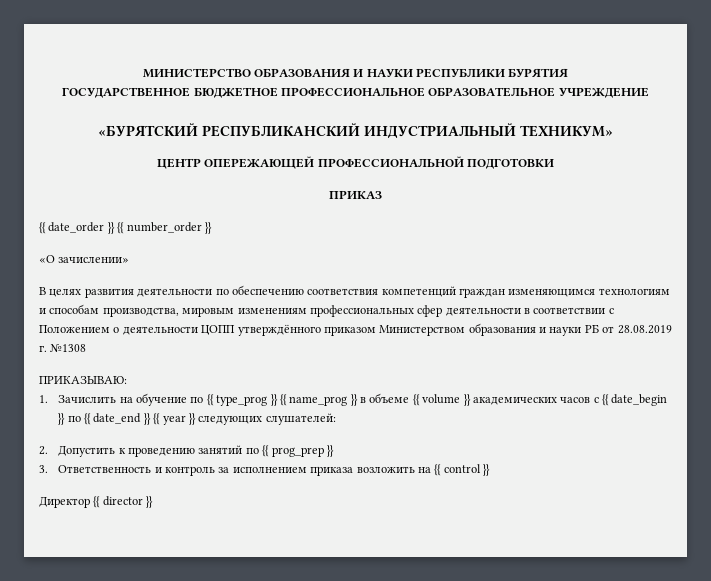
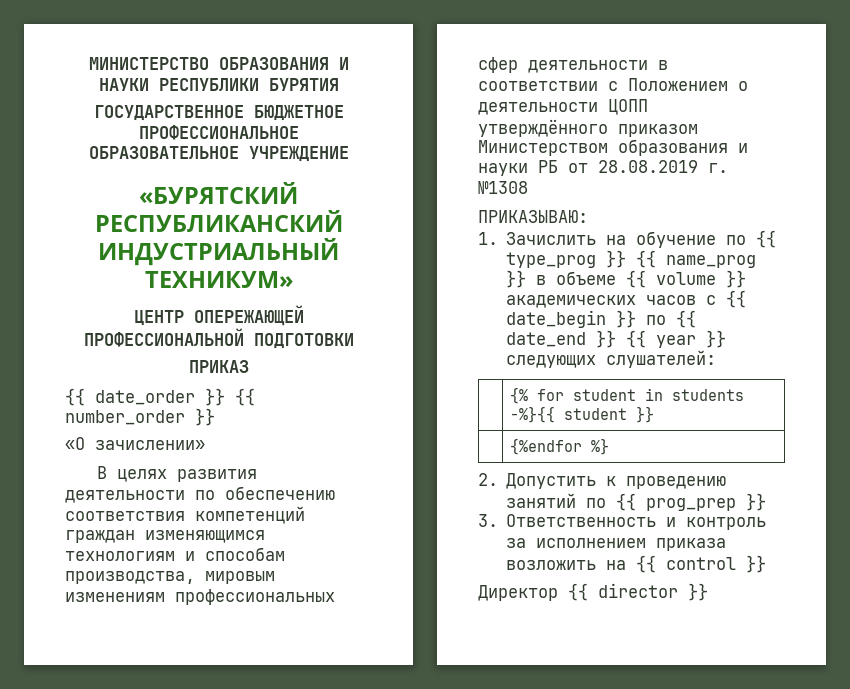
(336, 419) none -> [510,387,745,404] [510,406,655,423] [510,438,610,455] // | {% for student in students -%}{{ student }} // | {%endfor %}

